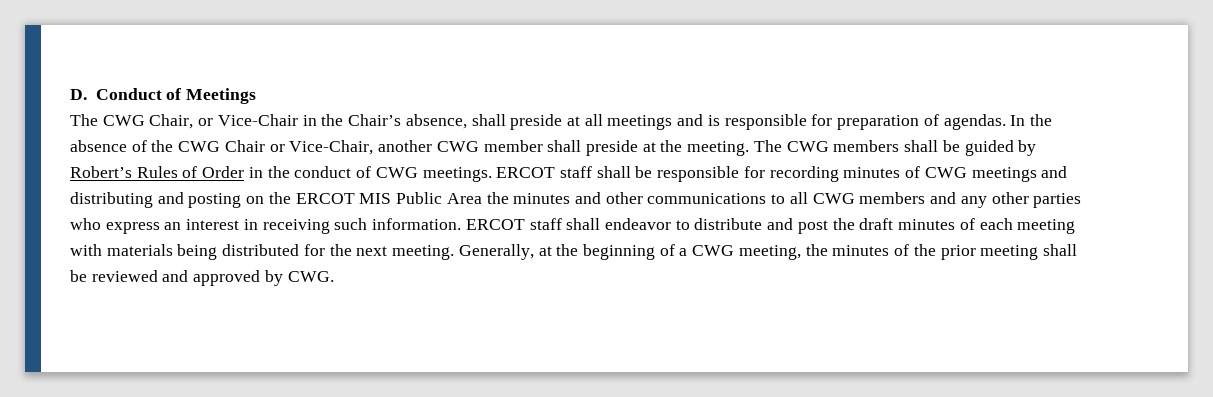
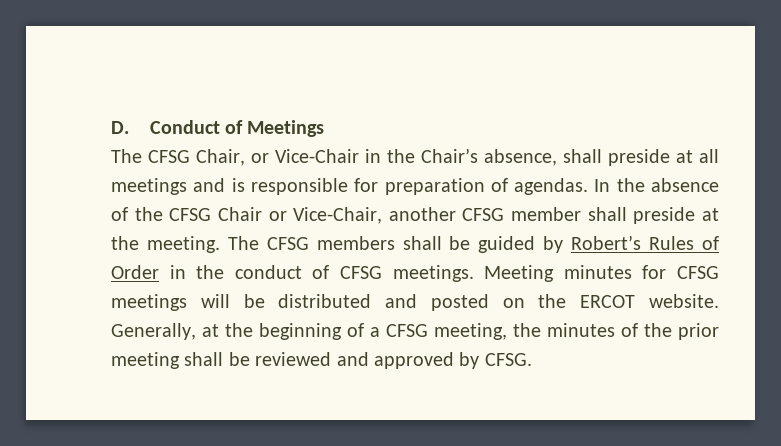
[102,115,145,126] CWG -> [148,150,190,163] CFSG
[178,141,221,152] CWG -> [169,208,212,221] CFSG
[436,141,479,152] CWG -> [462,208,505,221] CFSG
[786,141,829,152] CWG -> [266,237,309,250] CFSG
[375,166,1068,182] [70,192,1082,208] [70,218,1076,234] [70,244,455,260] CWG meetings. ERCOT staff shall be responsible for recording minutes of CWG meetings and distributing and posting on the ERCOT MIS Public Area the minutes and other communications to all CWG members and any other parties who express an interest in receiving such information. ERCOT staff shall endeavor to distribute and post the draft minutes of each meeting with materials being distributed for the next meeting. -> [340,265,720,282] [111,294,719,311] CFSG meetings. Meeting minutes for CFSG meetings will be distributed and posted on the ERCOT website.
[692,245,735,256] CWG -> [386,324,428,337] CFSG
[287,271,334,282] CWG. -> [484,353,532,366] CFSG.

